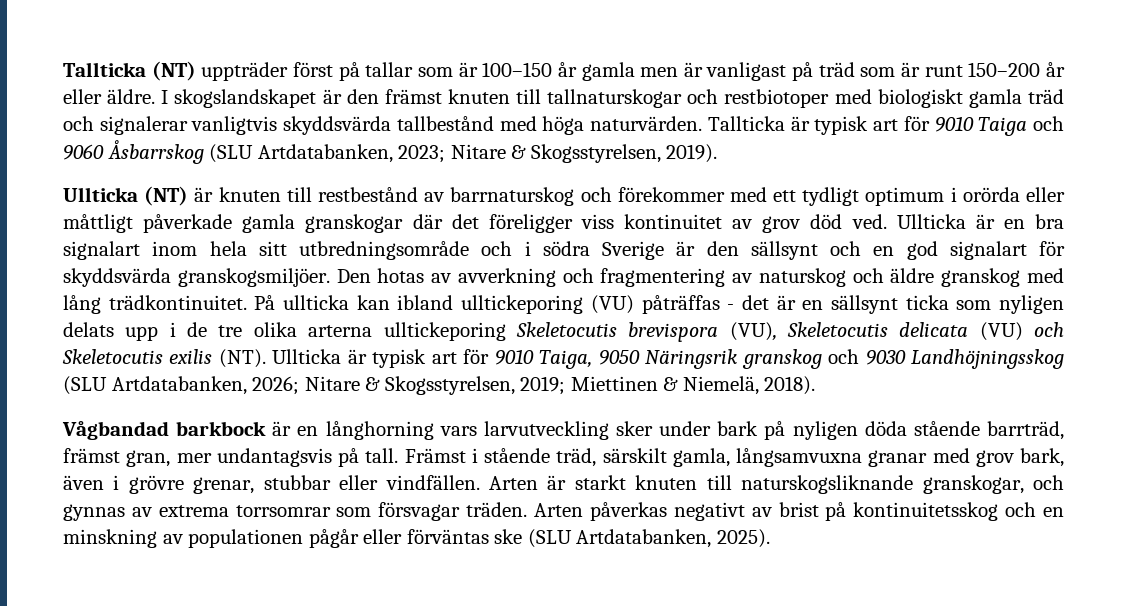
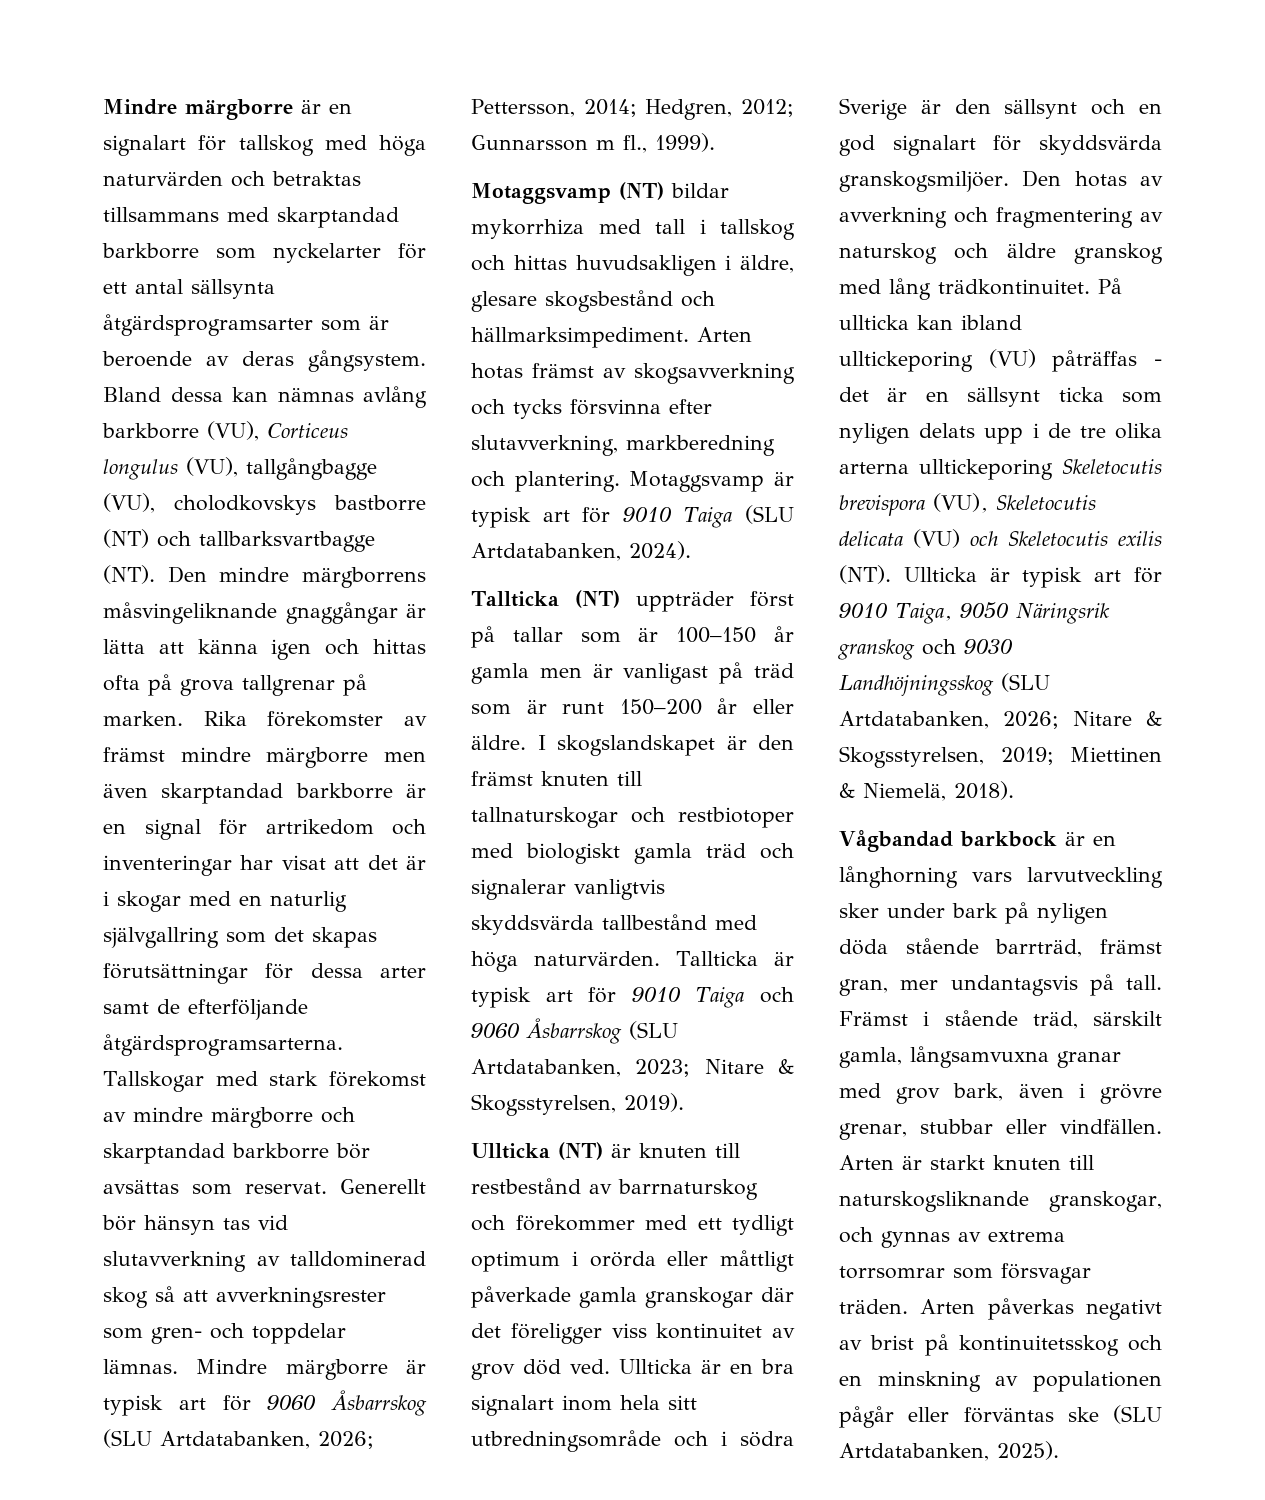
(63, 69) none -> [103,99,352,120] [103,135,426,156] [103,171,361,187] [103,207,399,228] [102,243,426,263] [103,279,275,299] [103,314,389,336] [102,350,426,372] [103,386,427,408] [102,421,348,441] [103,457,377,480] [103,493,426,515] [103,529,375,552] [103,565,426,588] [103,602,426,624] [103,639,427,660] [103,674,367,696] [103,711,427,727] [103,747,427,768] [103,783,426,804] [103,819,426,840] [103,855,426,876] [103,891,347,912] [103,927,377,948] [103,963,426,984] [103,999,308,1020] [103,1034,343,1056] [103,1071,426,1092] [103,1107,355,1128] [103,1143,370,1164] [103,1179,426,1195] [102,1215,288,1235] [103,1251,426,1272] [103,1286,386,1308] [103,1323,346,1344] [103,1359,426,1380] [103,1390,427,1416] [103,1429,374,1449] [471,99,794,120] [471,133,715,153] [471,182,729,204] [471,219,795,240] [471,255,794,276] [471,290,715,312] [471,327,752,348] [471,363,795,384] [471,399,712,419] [471,435,775,456] [471,471,794,492] [471,505,794,528] [471,541,691,561] Mindre märgborre är en signalart för tallskog med höga naturvärden och betraktas tillsammans med skarptandad barkborre som nyckelarter för ett antal sällsynta åtgärdsprogramsarter som är beroende av deras gångsystem. Bland dessa kan nämnas avlång barkborre (VU), Corticeus longulus (VU), tallgångbagge (VU), cholodkovskys bastborre (NT) och tallbarksvartbagge (NT). Den mindre märgborrens måsvingeliknande gnaggångar är lätta att känna igen och hittas ofta på grova tallgrenar på marken. Rika förekomster av främst mindre märgborre men även skarptandad barkborre är en signal för artrikedom och inventeringar har visat att det är i skogar med en naturlig självgallring som det skapas förutsättningar för dessa arter samt de efterföljande åtgärdsprogramsarterna. Tallskogar med stark förekomst av mindre märgborre och skarptandad barkborre bör avsättas som reservat. Generellt bör hänsyn tas vid slutavverkning av talldominerad skog så att avverkningsrester som gren- och toppdelar lämnas. Mindre märgborre är typisk art för 9060 Åsbarrskog (SLU Artdatabanken, 2026; Pettersson, 2014; Hedgren, 2012; Gunnarsson m fl., 1999). // Motaggsvamp (NT) bildar mykorrhiza med tall i tallskog och hittas huvudsakligen i äldre, glesare skogsbestånd och hällmarksimpediment. Arten hotas främst av skogsavverkning och tycks försvinna efter slutavverkning, markberedning och plantering. Motaggsvamp är typisk art för 9010 Taiga (SLU Artdatabanken, 2024). //

